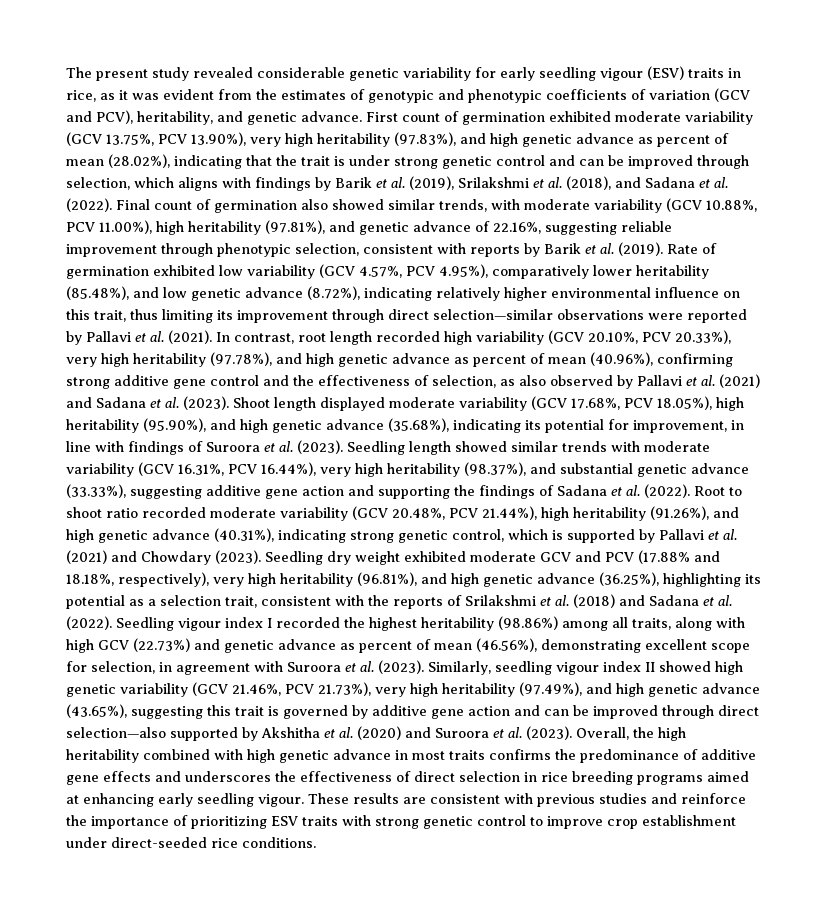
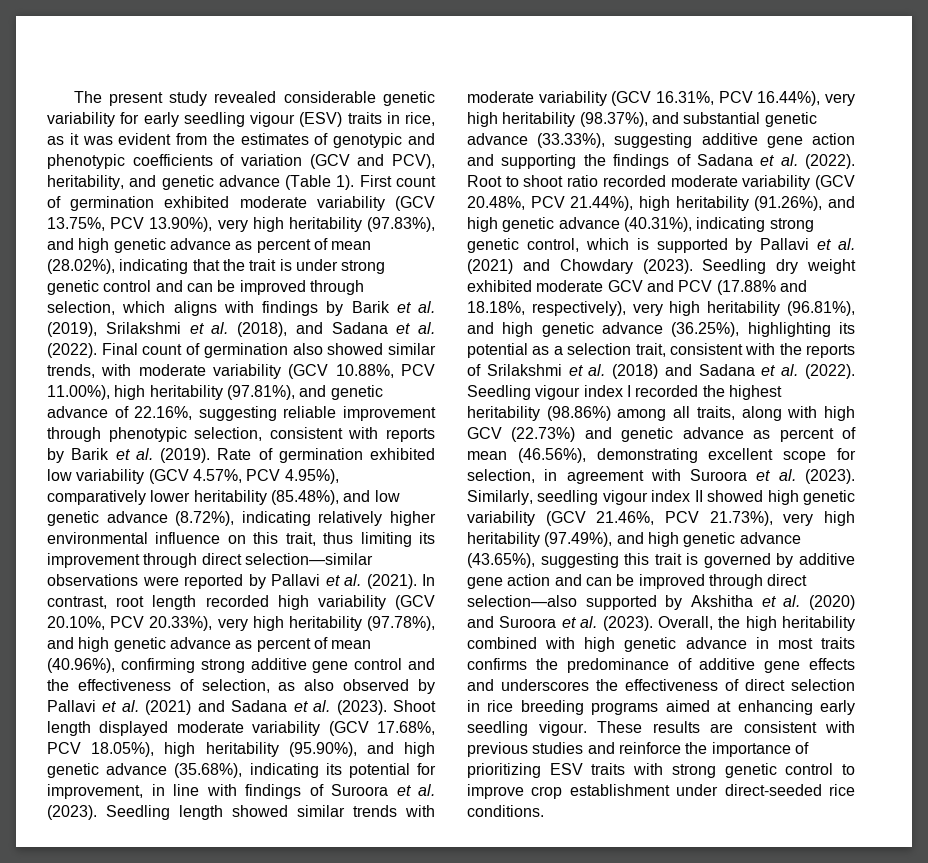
[301,111,362,122] advance. -> [218,175,355,190] advance (Table 1).

